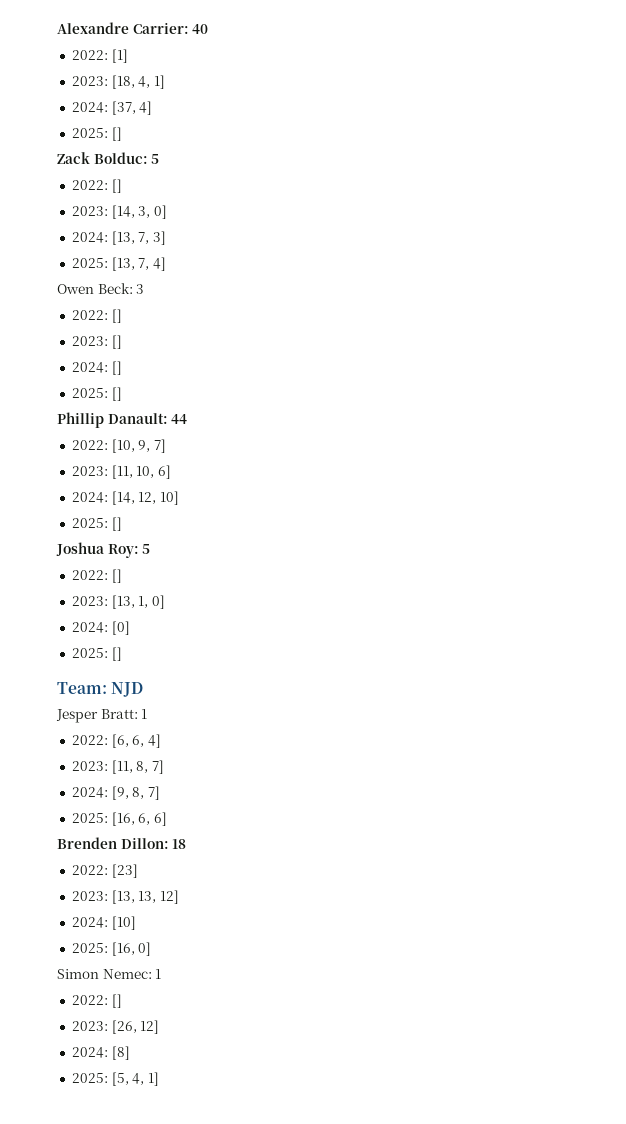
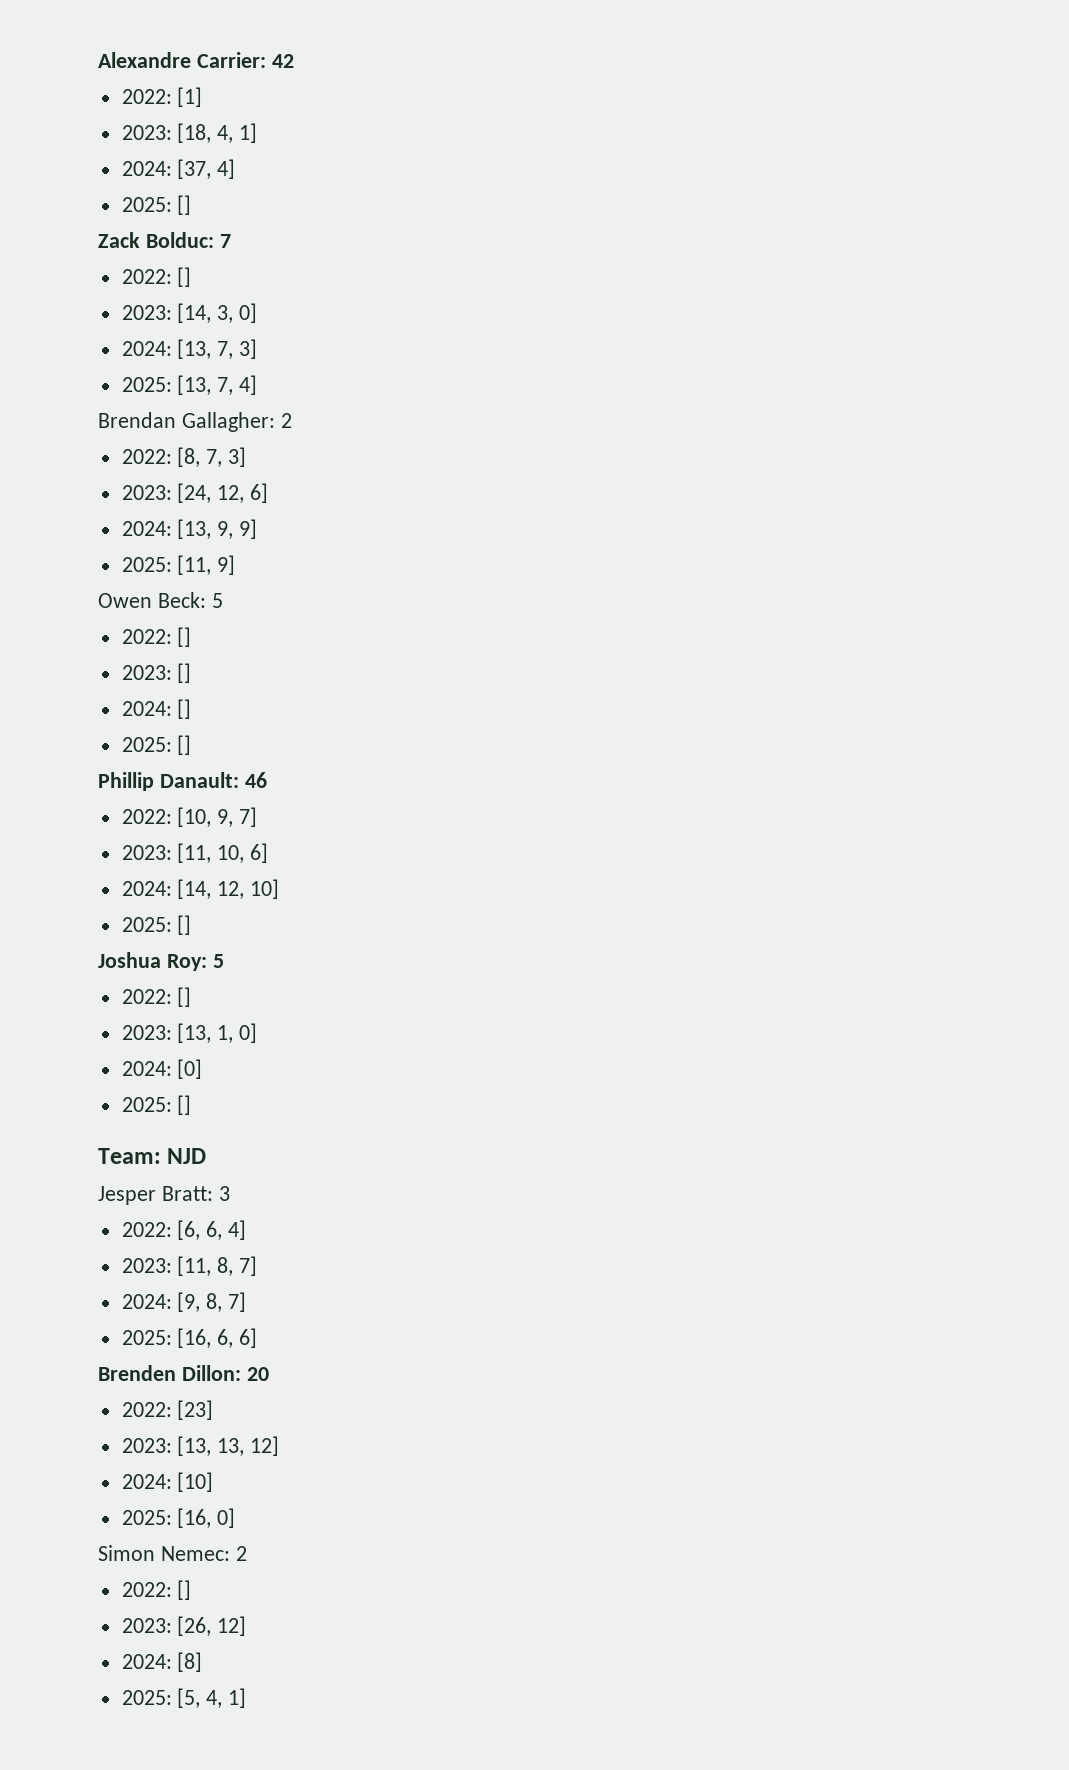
[192,24,209,34] 40 -> [271,54,294,68] 42
[151,154,160,164] 5 -> [219,234,231,248] 7
(166, 264) none -> [98,412,292,432] [121,447,247,467] [121,483,269,503] [121,519,258,539] [121,555,236,575] // Brendan Gallagher: 2 // 2022: [8, 7, 3] // 2023: [24, 12, 6] // 2024: [13, 9, 9] // 2025: [11, 9]
[136,284,145,294] 3 -> [211,593,223,608] 5
[171,414,188,424] 44 -> [244,772,267,788] 46
[141,709,148,719] 1 -> [218,1186,230,1201] 3
[172,839,187,849] 18 -> [246,1367,269,1381] 20
[155,969,162,979] 1 -> [235,1546,247,1561] 2

